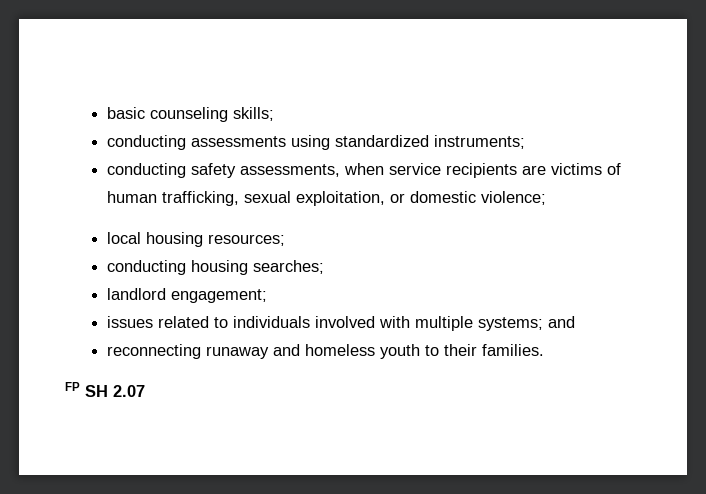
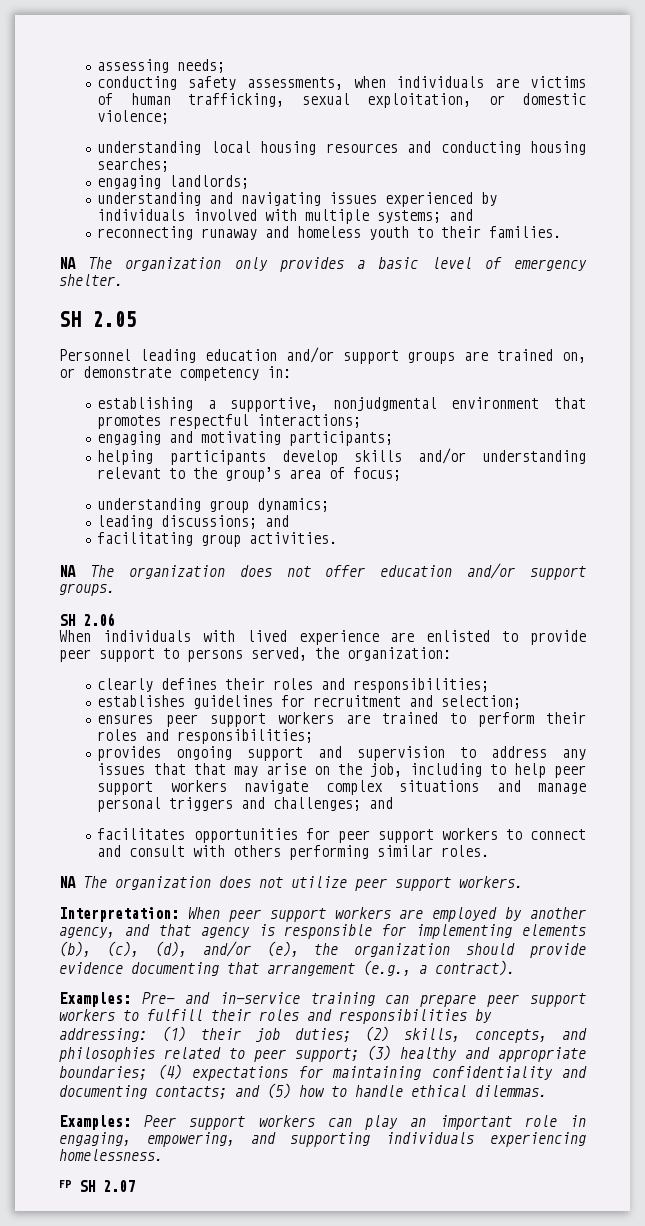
[106,107,274,122] [106,135,525,150] basic counseling skills; // conducting assessments using standardized instruments; -> [97,59,226,73] assessing needs;
[388,163,517,178] service recipients -> [396,76,485,88] individuals
(546, 198) none -> [97,141,202,155] understanding
[207,234,285,246] resources; // -> [325,141,432,153] resources and
[106,288,267,303] [106,316,228,328] landlord engagement; // issues related to -> [97,175,250,189] [97,192,498,207] engaging landlords; // understanding and navigating issues experienced by
(544, 350) none -> [59,257,587,272] [59,274,123,286] [59,311,136,327] [59,347,586,364] [59,366,291,381] [97,397,586,412] [97,414,362,429] [97,431,394,446] [97,448,586,465] [97,467,402,482] [97,498,330,513] [97,515,290,529] [97,532,338,547] [59,563,586,580] [59,583,115,596] [59,613,115,626] [59,630,586,645] [59,647,451,662] [97,678,490,693] [97,695,522,709] [97,712,586,727] [97,729,314,744] [97,746,586,761] [97,763,587,778] [97,780,586,795] [97,797,394,812] [97,828,586,843] [97,845,490,860] [59,876,523,891] [59,907,586,922] [59,924,586,939] [59,941,586,958] [59,960,515,976] [59,992,586,1007] [59,1009,492,1024] [59,1026,587,1043] [59,1045,586,1062] [59,1064,587,1081] [59,1083,547,1099] [59,1115,586,1130] [59,1132,586,1147] [59,1149,163,1161] // NA The organization only provides a basic level of emergency shelter. // SH 2.05 // Personnel leading education and/or support groups are trained on, or demonstrate competency in: // establishing a supportive, nonjudgmental environment that promotes respectful interactions; // engaging and motivating participants; // helping participants develop skills and/or understanding relevant to the group’s area of focus; // understanding group dynamics; // leading discussions; and // facilitating group activities. // NA The organization does not offer education and/or support groups. // SH 2.06 // When individuals with lived experience are enlisted to provide peer support to persons served, the organization: // clearly defines their roles and responsibilities; // establishes guidelines for recruitment and selection; // ensures peer support workers are trained to perform their roles and responsibilities; // provides ongoing support and supervision to address any issues that that may arise on the job, including to help peer support workers navigate complex situations and manage personal triggers and challenges; and // facilitates opportunities for peer support workers to connect and consult with others performing similar roles. // NA The organization does not utilize peer support workers. // Interpretation: When peer support workers are employed by another agency, and that agency is responsible for implementing elements (b), (c), (d), and/or (e), the organization should provide evidence documenting that arrangement (e.g., a contract). // Examples: Pre- and in-service training can prepare peer support workers to fulfill their roles and responsibilities by addressing: (1) their job duties; (2) skills, concepts, and philosophies related to peer support; (3) healthy and appropriate boundaries; (4) expectations for maintaining confidentiality and documenting contacts; and (5) how to handle ethical dilemmas. // Examples: Peer support workers can play an important role in engaging, empowering, and supporting individuals experiencing homelessness.

